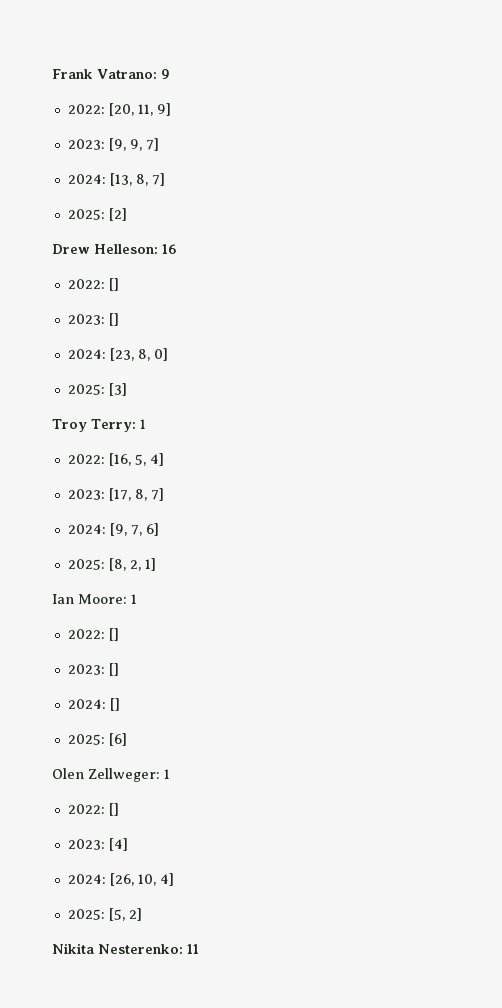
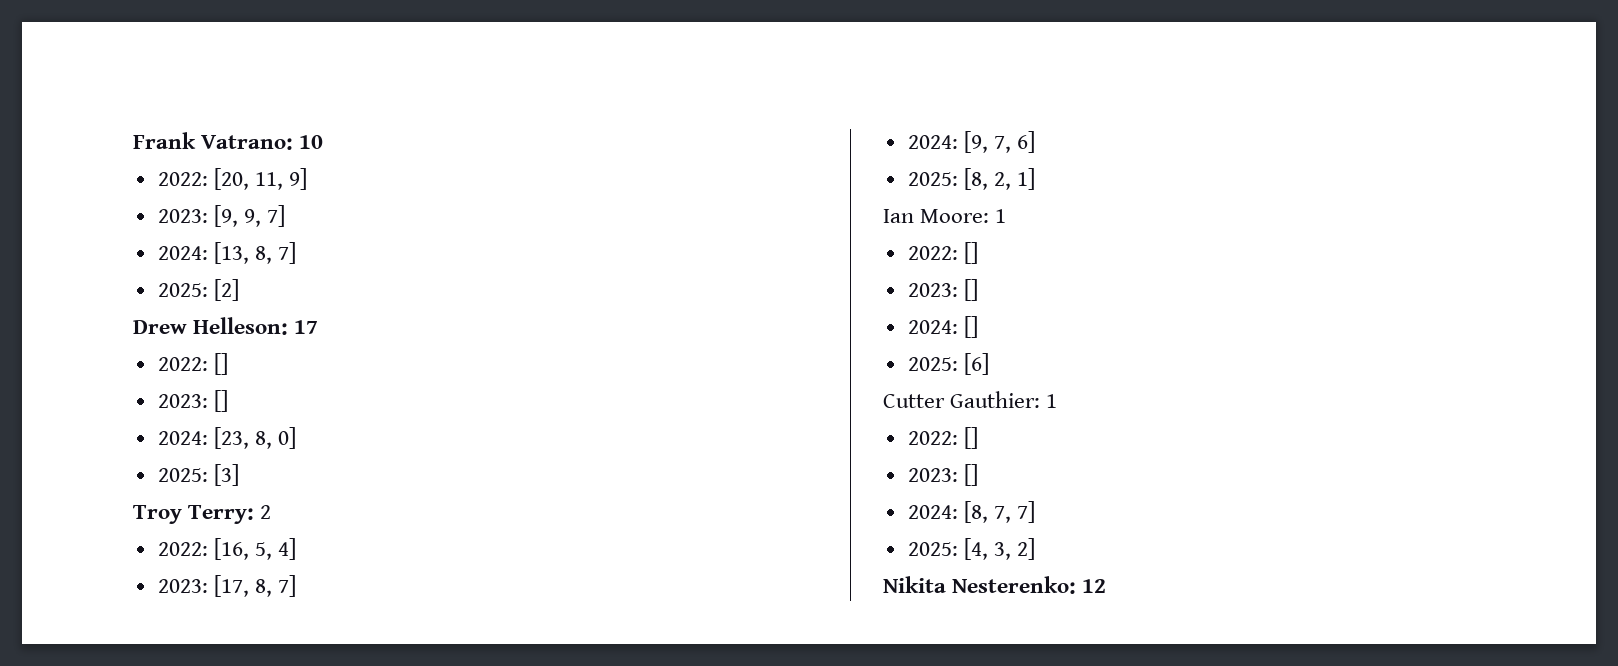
[161,69,170,79] 9 -> [299,135,324,149] 10
[162,244,177,254] 16 -> [294,320,319,334] 17
[139,419,146,429] 1 -> [260,505,272,519] 2
[52,768,170,782] [67,803,119,816] [67,838,128,851] [67,873,174,886] [67,908,125,921] Olen Zellweger: 1 // 2022: [] // 2023: [4] // 2024: [26, 10, 4] // 2025: [5, -> [883,391,1058,408] [907,427,978,449] [907,464,978,486] [907,501,1035,523] [907,538,1011,560] Cutter Gauthier: 1 // 2022: [] // 2023: [] // 2024: [8, 7, 7] // 2025: [4, 3,
[187,944,199,954] 11 -> [1082,579,1107,593] 12

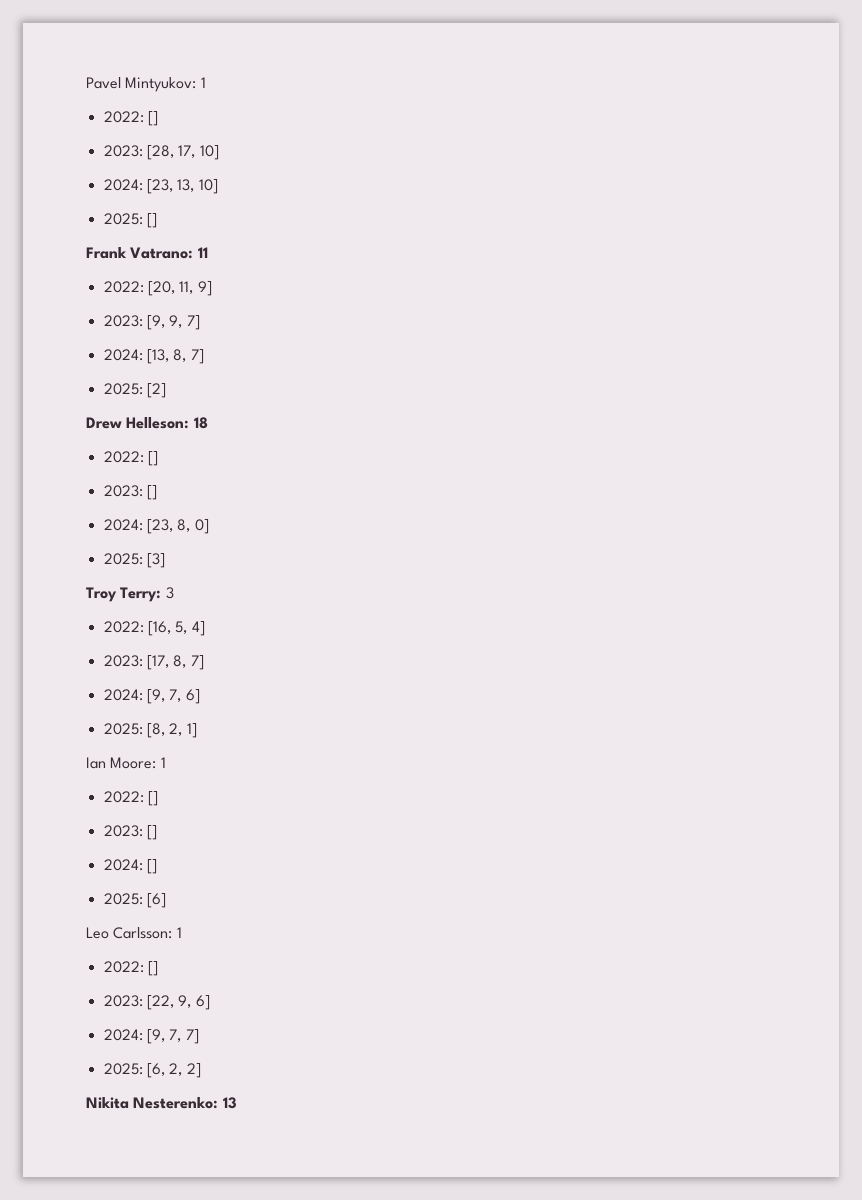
(133, 140) none -> [86,77,206,92] [103,111,158,126] [103,145,219,160] [103,179,218,194] [103,213,157,228] Pavel Mintyukov: 1 // 2022: [] // 2023: [28, 17, 10] // 2024: [23, 13, 10] // 2025: [] //
[299,135,324,149] 10 -> [197,247,208,258] 11
[294,320,319,334] 17 -> [193,417,208,429] 18
[260,505,272,519] 2 -> [165,587,174,599] 3
[883,391,1058,408] [907,427,978,449] [907,464,978,486] [907,501,988,523] Cutter Gauthier: 1 // 2022: [] // 2023: [] // 2024: [8, -> [86,927,182,939] [103,961,158,976] [103,995,210,1010] [103,1029,165,1044] Leo Carlsson: 1 // 2022: [] // 2023: [22, 9, 6] // 2024: [9,
[963,538,1011,560] [4, 3, -> [146,1063,183,1078] [6, 2,
[1082,579,1107,593] 12 -> [222,1097,237,1109] 13

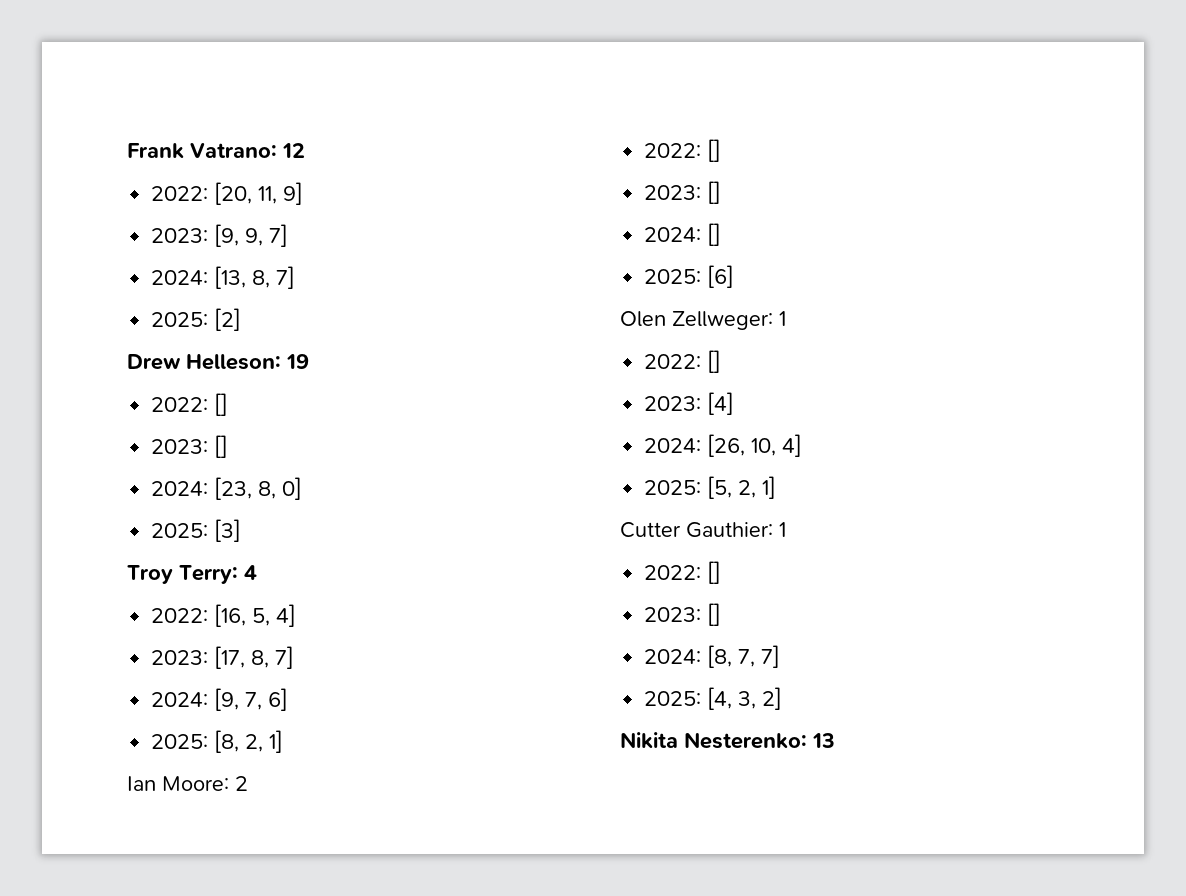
[86,77,206,92] [103,111,158,126] [103,145,219,160] [103,179,218,194] [103,213,157,228] Pavel Mintyukov: 1 // 2022: [] // 2023: [28, 17, 10] // 2024: [23, 13, 10] // 2025: [] // -> (127, 151) none
[197,247,208,258] 11 -> [282,143,305,158] 12
[193,417,208,429] 18 -> [286,354,309,369] 19
[165,587,174,599] 3 -> [244,565,257,580] 4
[160,757,166,768] 1 -> [235,776,248,791] 2
[86,927,182,939] [103,961,158,976] [103,995,210,1010] [103,1029,165,1044] Leo Carlsson: 1 // 2022: [] // 2023: [22, 9, 6] // 2024: [9, -> [620,311,786,330] [644,350,722,373] [644,392,735,415] [644,434,803,457] [644,476,777,499] [620,522,786,538] [644,561,722,584] [644,603,722,626] [644,645,733,668] Olen Zellweger: 1 // 2022: [] // 2023: [4] // 2024: [26, 10, 4] // 2025: [5, 2, 1] // Cutter Gauthier: 1 // 2022: [] // 2023: [] // 2024: [8,
[146,1063,183,1078] [6, 2, -> [707,687,757,710] [4, 3,

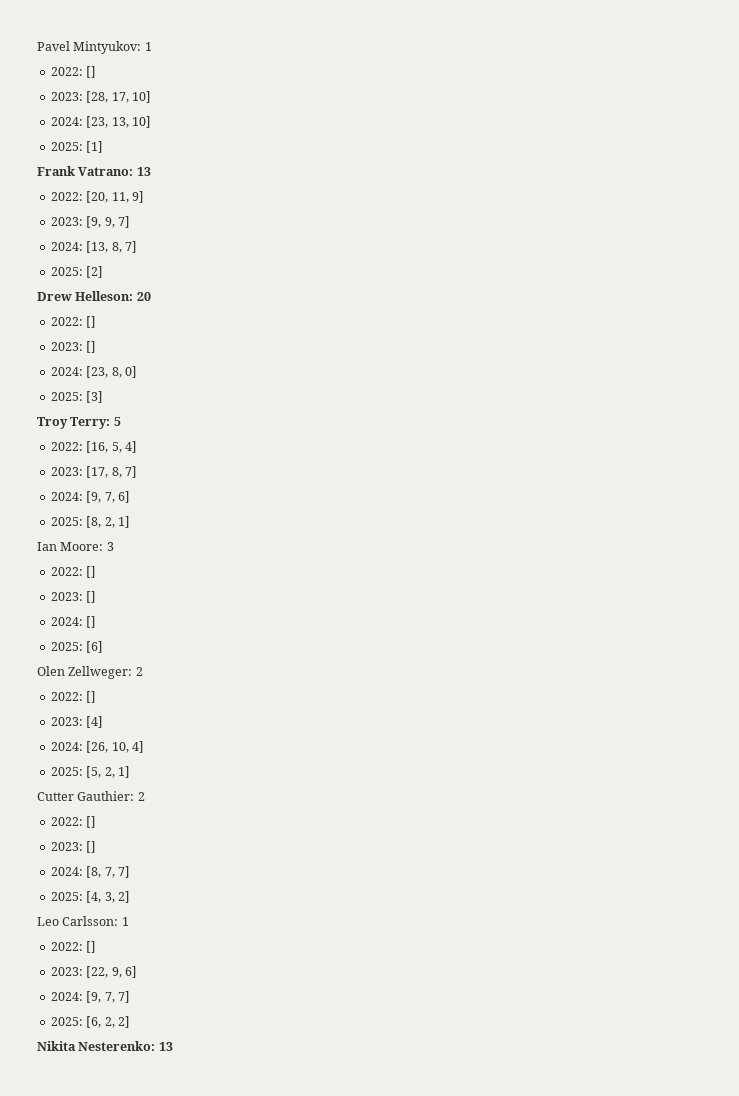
(127, 151) none -> [37,41,152,54] [50,66,97,78] [50,91,151,103] [50,116,151,128] [50,141,104,153] Pavel Mintyukov: 1 // 2022: [] // 2023: [28, 17, 10] // 2024: [23, 13, 10] // 2025: [1] //
[282,143,305,158] 12 -> [136,167,151,176] 13
[286,354,309,369] 19 -> [136,292,151,301] 20
[244,565,257,580] 4 -> [113,417,121,426] 5
[235,776,248,791] 2 -> [106,542,114,551] 3
[779,311,786,326] 1 -> [135,667,143,676] 2
[779,522,786,537] 1 -> [137,792,145,801] 2
(783, 698) none -> [37,916,129,926] [50,941,97,953] [50,966,137,978] [50,991,130,1003] [50,1016,130,1028] // Leo Carlsson: 1 // 2022: [] // 2023: [22, 9, 6] // 2024: [9, 7, 7] // 2025: [6, 2, 2]

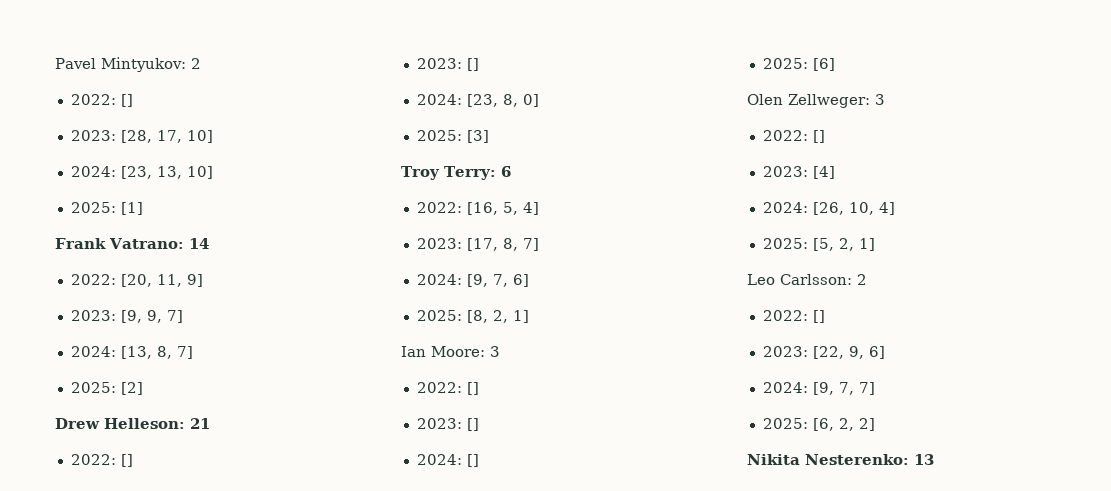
[144,42,152,51] 1 -> [191,58,201,69] 2
[136,167,151,176] 13 -> [188,238,209,249] 14
[136,292,151,301] 20 -> [190,418,210,429] 21
[113,417,121,426] 5 -> [500,166,511,177] 6
[135,667,143,676] 2 -> [875,94,885,105] 3
[37,791,145,801] [50,816,97,828] [50,841,97,853] [50,866,130,878] [50,891,130,903] // Cutter Gauthier: 2 // 2022: [] // 2023: [] // 2024: [8, 7, 7] // 2025: [4, 3, 2] -> (875, 244) none
[121,917,129,926] 1 -> [857,274,867,285] 2

